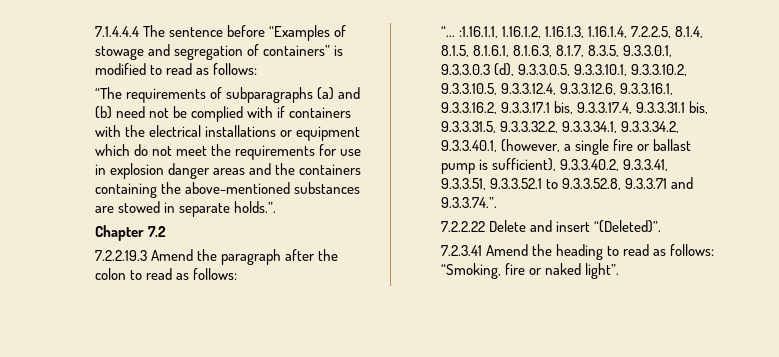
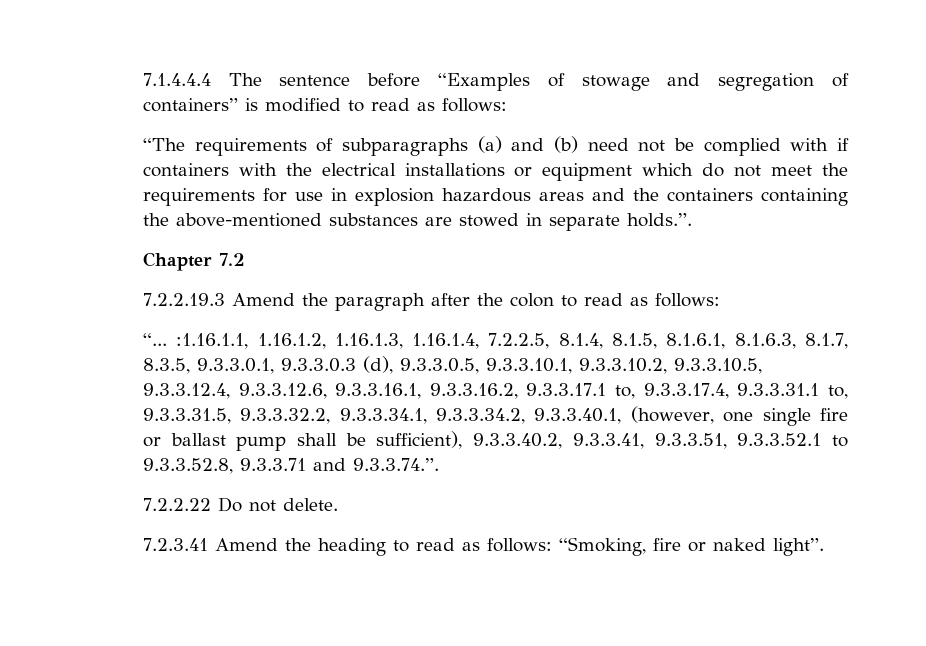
[168,163,211,179] danger -> [441,188,531,202] hazardous
[554,101,574,114] bis, -> [615,385,636,399] to,
[689,101,709,114] bis, -> [827,385,848,399] to,
[564,144,572,151] a -> [723,412,754,422] one
[479,159,489,170] is -> [297,433,366,446] shall be
[489,220,662,233] Delete and insert “(Deleted)”. -> [217,497,338,512] Do not delete.

